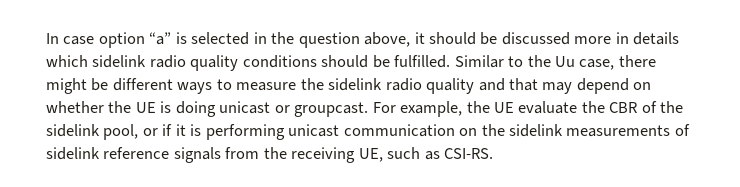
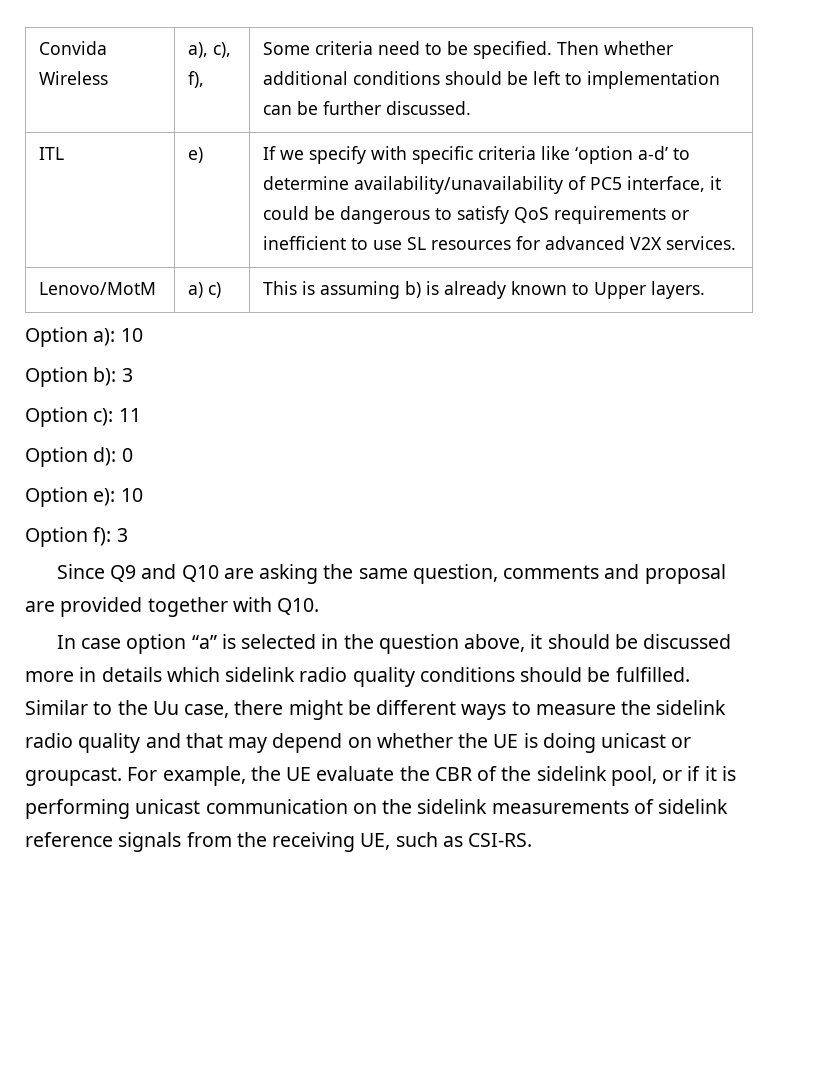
(46, 38) none -> [38,41,107,55] [38,71,108,85] [187,42,231,58] [187,71,204,88] [262,41,673,59] [262,71,720,89] [262,101,471,115] [38,147,64,160] [187,147,203,163] [262,146,690,164] [262,176,721,194] [262,206,689,224] [262,236,736,250] [38,282,156,295] [187,282,221,298] [262,281,705,299] [25,327,143,347] [25,367,133,387] [25,407,141,427] [25,447,133,467] [25,487,143,507] [25,527,128,547] [56,564,726,584] [25,597,320,617] Convida Wireless | a), c), f), | Some criteria need to be specified. Then whether additional conditions should be left to implementation can be further discussed. // ITL | e) | If we specify with specific criteria like ‘option a-d’ to determine availability/unavailability of PC5 interface, it could be dangerous to satisfy QoS requirements or inefficient to use SL resources for advanced V2X services. // Lenovo/MotM | a) c) | This is assuming b) is already known to Upper layers. // Option a): 10 // Option b): 3 // Option c): 11 // Option d): 0 // Option e): 10 // Option f): 3 // Since Q9 and Q10 are asking the same question, comments and proposal are provided together with Q10. //

